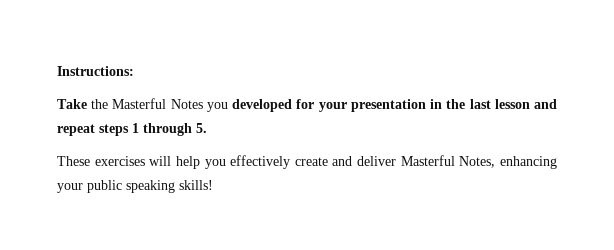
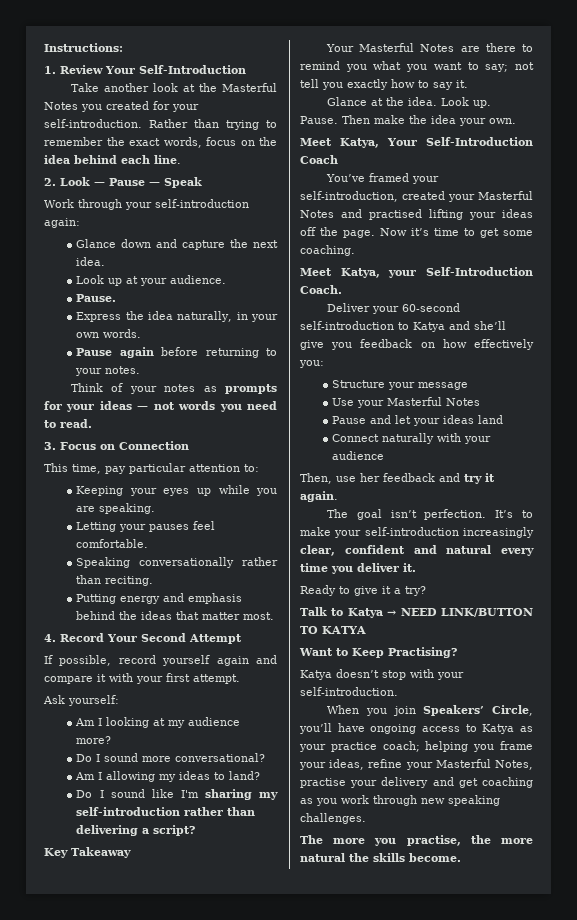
[57,99,87,109] Take -> [44,65,246,74] [71,83,196,92] 1. Review Your Self-Introduction // Take another look at
[232,99,557,112] [57,123,207,136] [57,155,557,169] [57,180,213,193] developed for your presentation in the last lesson and repeat steps 1 through 5. // These exercises will help you effectively create and deliver Masterful Notes, enhancing your public speaking skills! -> [106,101,199,112] [44,119,277,130] [44,137,277,148] [44,155,181,164] [44,177,202,188] [44,199,249,210] [44,218,80,228] [76,239,278,250] [76,257,106,266] [76,275,227,286] [76,294,117,302] [76,311,278,322] [76,329,142,338] [76,347,277,358] [75,366,141,376] [71,383,277,394] [44,401,277,412] [44,419,92,428] [44,441,189,450] [44,463,259,474] [76,485,277,496] [76,503,156,514] [76,521,216,532] [76,539,149,548] [76,557,278,568] [76,575,154,586] [76,593,243,604] [76,611,275,620] [44,633,242,644] [44,655,277,666] [44,673,240,684] [43,695,119,706] [75,717,241,728] [76,736,112,744] [76,753,266,762] [75,771,261,782] [76,789,278,800] [76,807,256,816] [76,825,196,836] [44,847,131,858] [326,43,533,52] [300,61,534,72] [300,79,468,90] [327,97,492,108] [300,115,516,126] [300,137,533,148] [300,155,338,164] [326,173,440,184] [300,191,533,202] [300,209,533,220] [300,227,533,238] [300,245,355,256] [300,267,533,278] [300,285,342,294] [327,303,461,314] [300,321,506,332] [300,339,534,350] [299,360,324,368] [332,380,469,390] [332,397,481,408] [332,415,504,426] [332,433,492,444] [332,451,385,460] [300,473,495,484] [300,491,338,502] [327,509,533,520] [300,527,534,538] [300,545,534,556] [300,563,416,574] [300,585,426,596] [300,607,533,618] [300,626,366,634] [299,647,457,658] [300,669,464,680] [300,687,398,696] [327,705,533,716] [299,723,533,734] [299,741,533,752] [299,759,533,770] [300,777,533,788] [300,795,500,806] [300,813,366,824] [300,835,533,846] [300,853,461,862] created for your self-introduction. Rather than trying to remember the exact words, focus on the idea behind each line. // 2. Look — Pause — Speak // Work through your self-introduction again: // Glance down and capture the next idea. // Look up at your audience. // Pause. // Express the idea naturally, in your own words. // Pause again before returning to your notes. // Think of your notes as prompts for your ideas — not words you need to read. // 3. Focus on Connection // This time, pay particular attention to: // Keeping your eyes up while you are speaking. // Letting your pauses feel comfortable. // Speaking conversationally rather than reciting. // Putting energy and emphasis behind the ideas that matter most. // 4. Record Your Second Attempt // If possible, record yourself again and compare it with your first attempt. // Ask yourself: // Am I looking at my audience more? // Do I sound more conversational? // Am I allowing my ideas to land? // Do I sound like I'm sharing my self-introduction rather than delivering a script? // Key Takeaway // Your Masterful Notes are there to remind you what you want to say; not tell you exactly how to say it. // Glance at the idea. Look up. Pause. Then make the idea your own. // Meet Katya, Your Self-Introduction Coach // You’ve framed your self-introduction, created your Masterful Notes and practised lifting your ideas off the page. Now it’s time to get some coaching. // Meet Katya, your Self-Introduction Coach. // Deliver your 60-second self-introduction to Katya and she’ll give you feedback on how effectively you: // Structure your message // Use your Masterful Notes // Pause and let your ideas land // Connect naturally with your audience // Then, use her feedback and try it again. // The goal isn’t perfection. It’s to make your self-introduction increasingly clear, confident and natural every time you deliver it. // Ready to give it a try? // Talk to Katya → NEED LINK/BUTTON TO KATYA // Want to Keep Practising? // Katya doesn’t stop with your self-introduction. // When you join Speakers’ Circle, you’ll have ongoing access to Katya as your practice coach; helping you frame your ideas, refine your Masterful Notes, practise your delivery and get coaching as you work through new speaking challenges. // The more you practise, the more natural the skills become.

